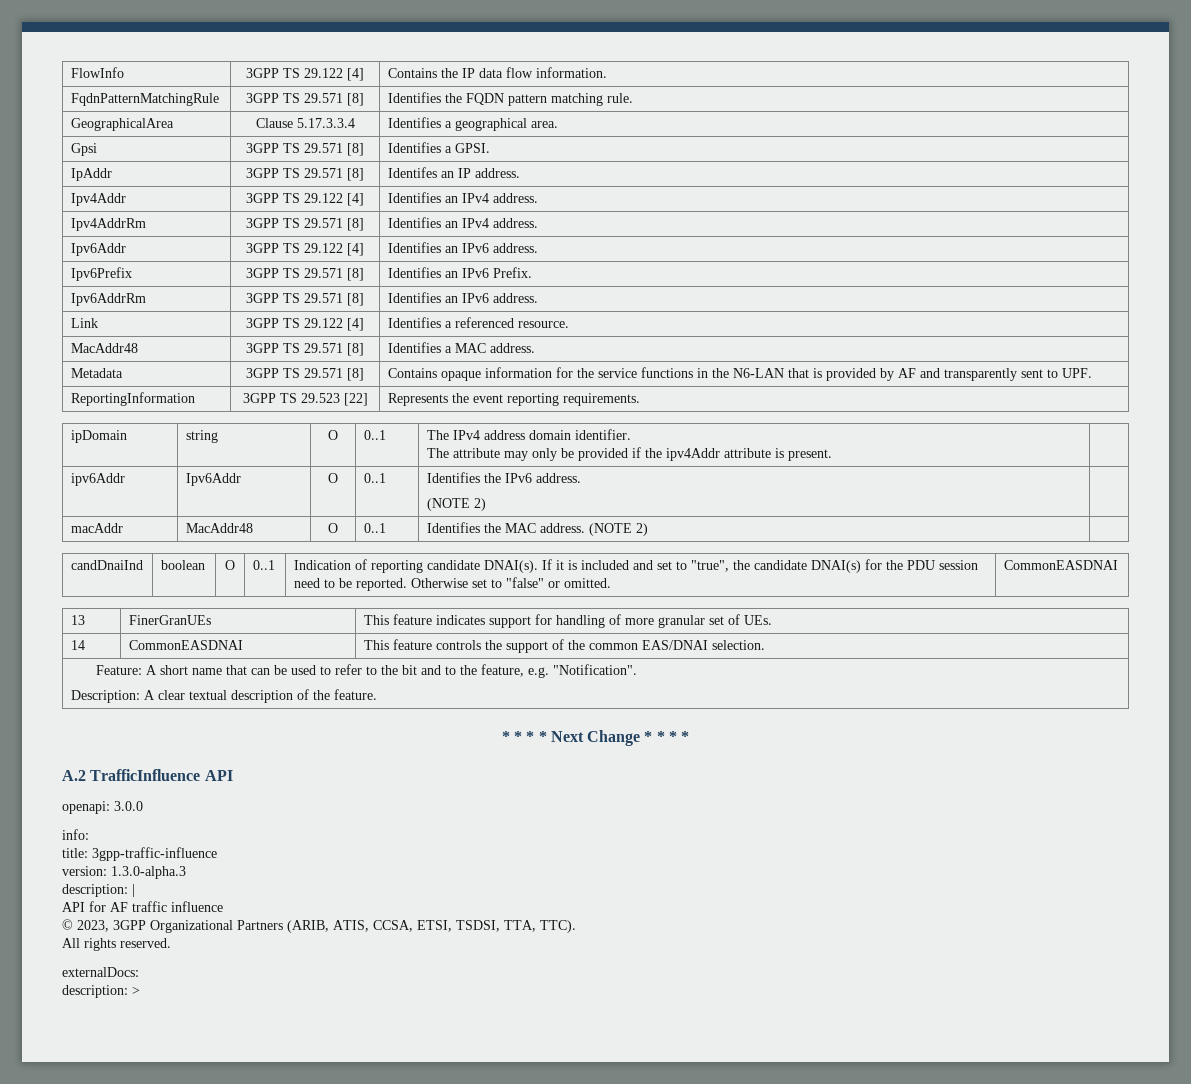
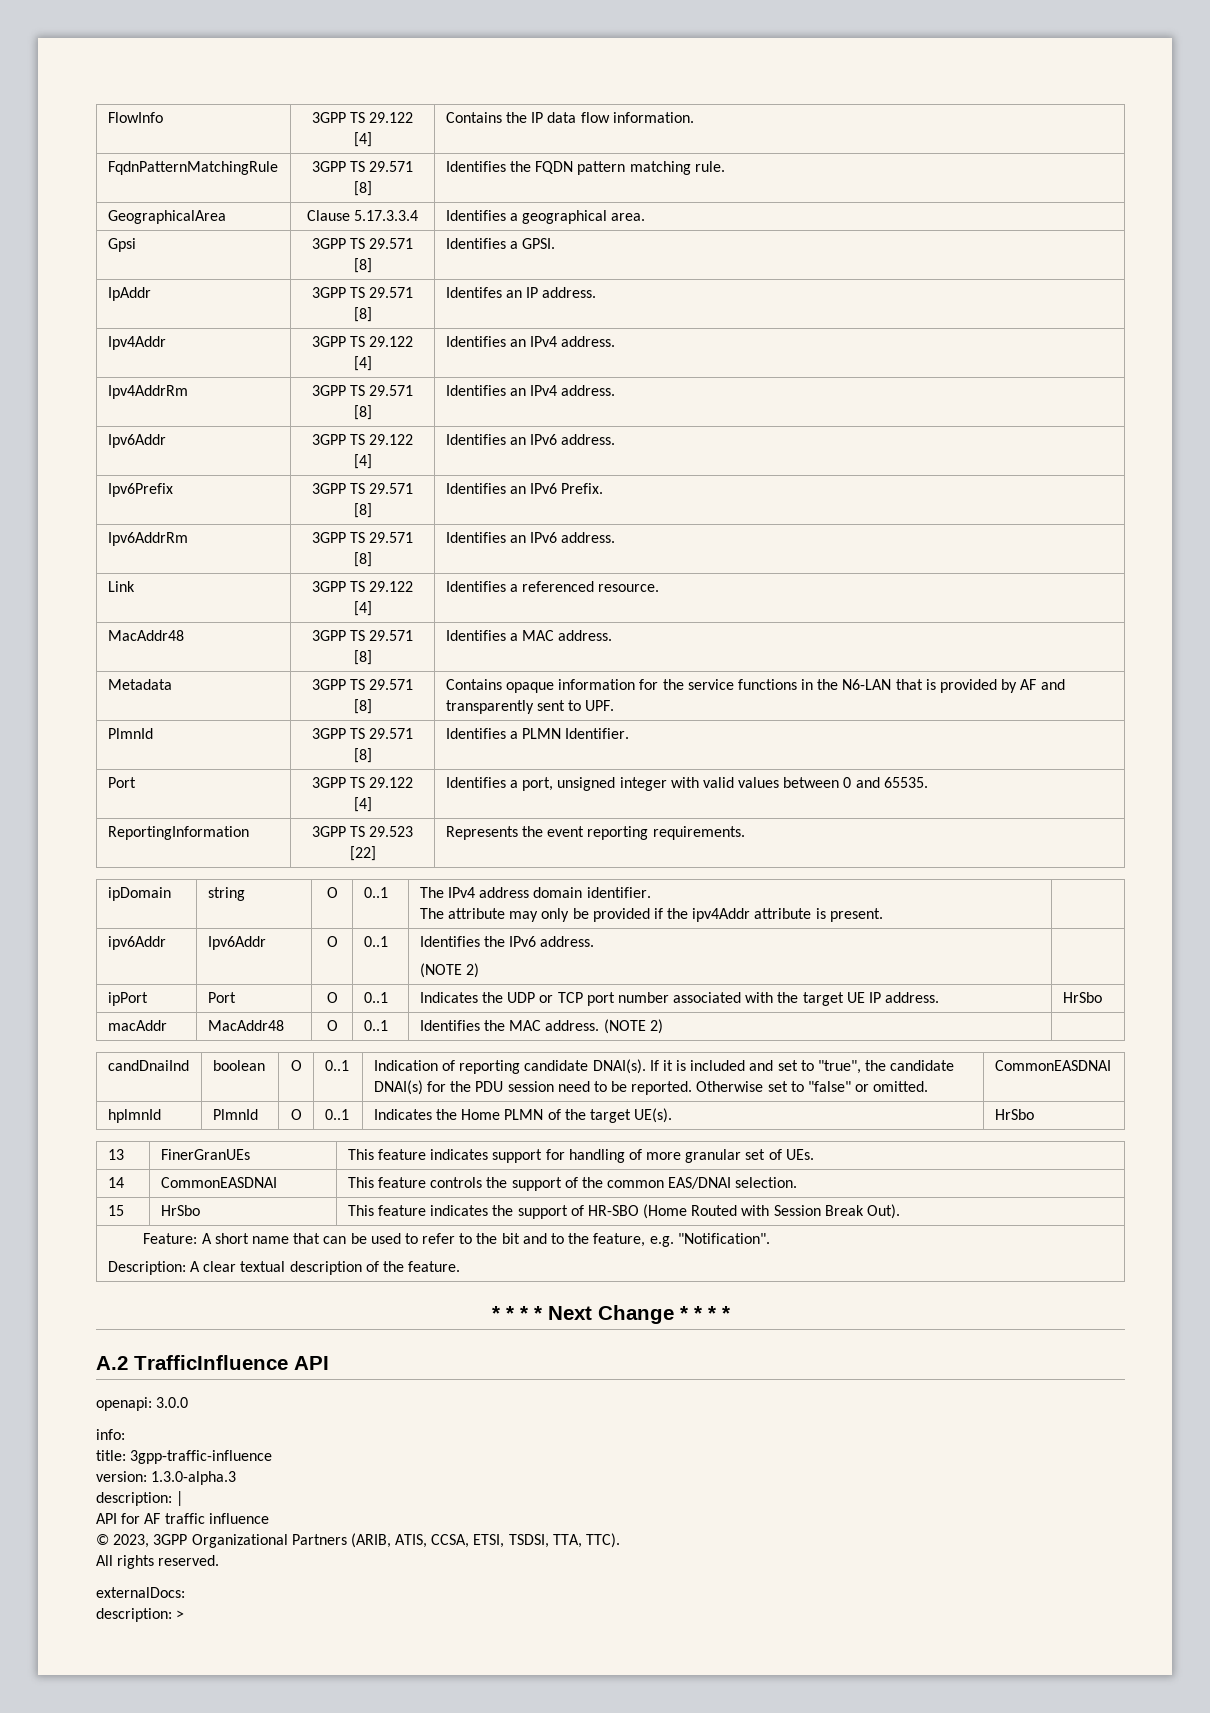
(1092, 373) none -> [107,728,153,739] [311,728,414,739] [353,748,372,763] [445,728,630,739] [107,777,136,788] [311,777,414,788] [353,797,372,812] [445,777,928,791] // PlmnId | 3GPP TS 29.571 [8] | Identifies a PLMN Identifier. // Port | 3GPP TS 29.122 [4] | Identifies a port, unsigned integer with valid values between 0 and 65535.
(486, 504) none -> [107,992,148,1006] [207,992,236,1003] [326,992,338,1003] [363,992,388,1003] [419,992,940,1006] [1062,992,1102,1003] // ipPort | Port | O | 0..1 | Indicates the UDP or TCP port number associated with the target UE IP address. | HrSbo
(1118, 565) none -> [107,1109,161,1123] [212,1109,258,1120] [290,1109,302,1120] [324,1109,349,1120] [373,1108,673,1123] [994,1109,1034,1120] // hplmnId | PlmnId | O | 0..1 | Indicates the Home PLMN of the target UE(s). | HrSbo
(765, 645) none -> [107,1205,124,1216] [160,1205,200,1216] [347,1204,900,1219] // 15 | HrSbo | This feature indicates the support of HR-SBO (Home Routed with Session Break Out).

